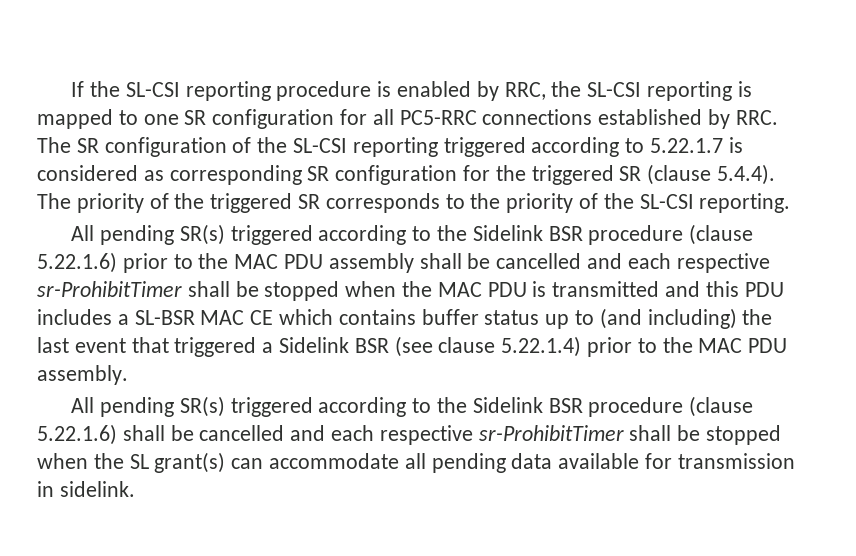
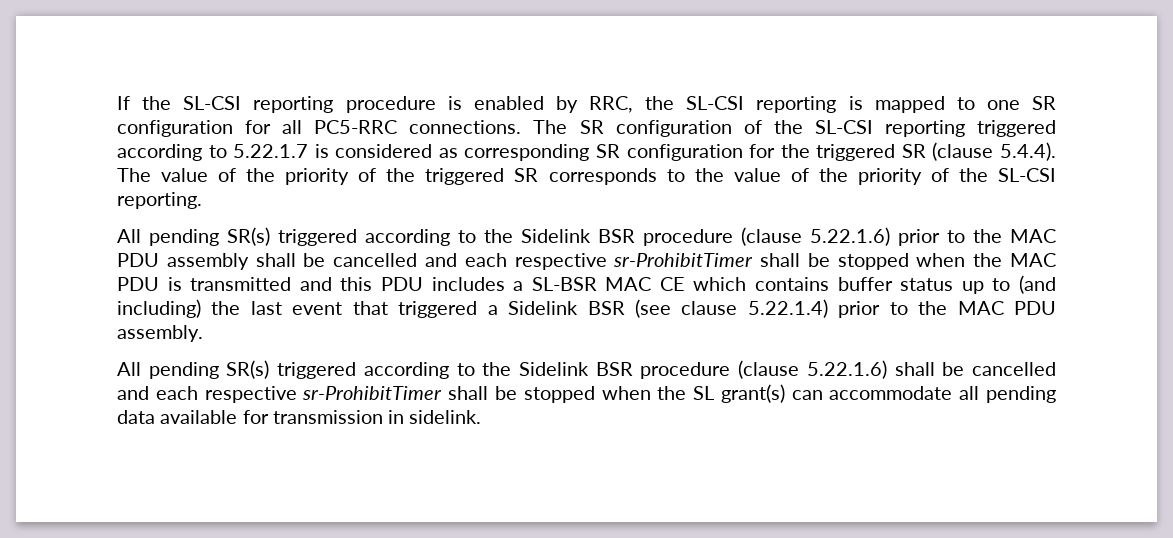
[482,109,778,129] connections established by RRC. -> [409,120,522,134] connections.
(71, 201) none -> [161,168,276,182] value of the
(501, 201) none -> [733,168,848,182] value of the

